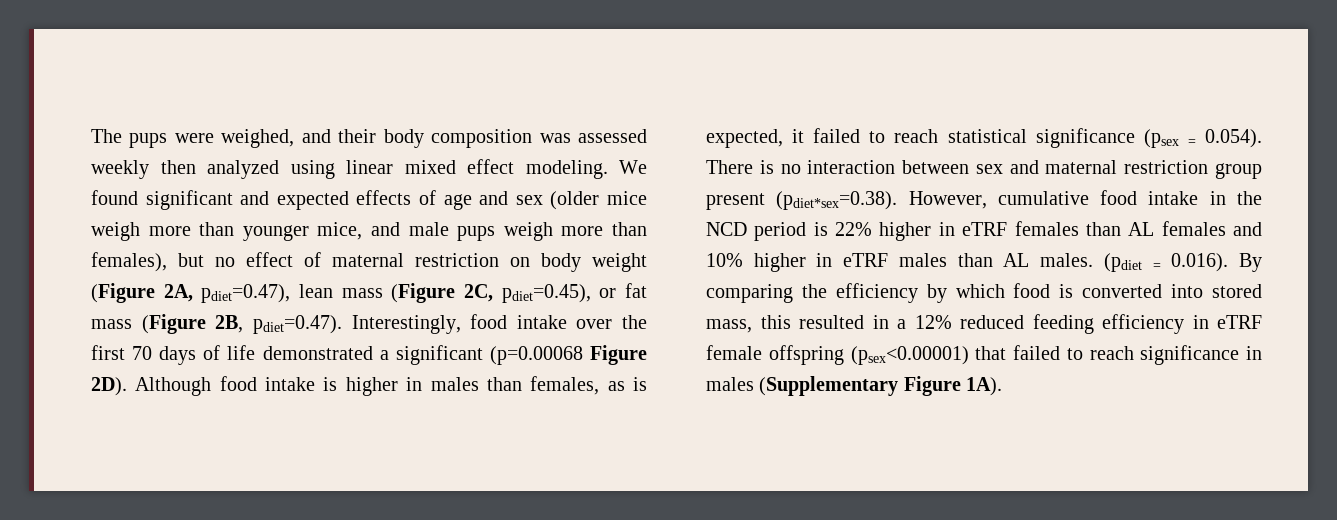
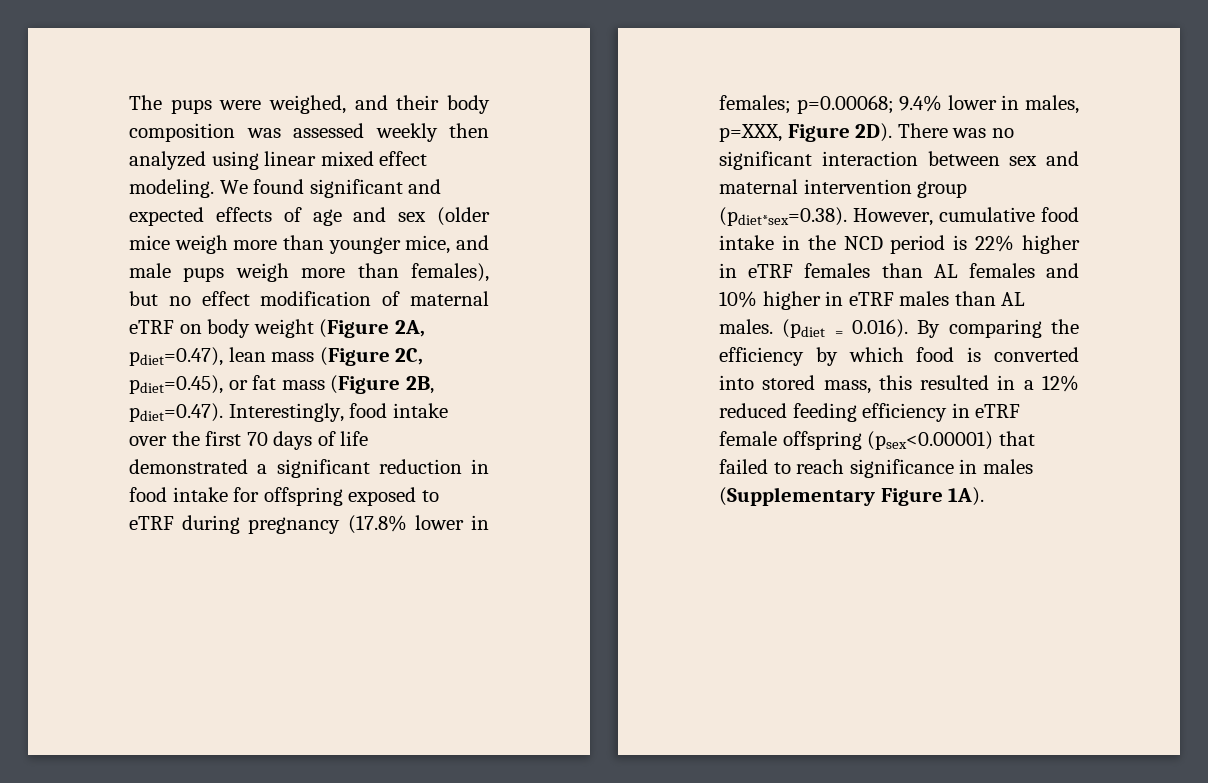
(293, 259) none -> [260,291,372,306] modification
[415,253,499,267] restriction -> [129,320,174,334] eTRF
[489,345,647,365] [91,376,648,396] [706,128,1262,148] [706,160,801,174] (p=0.00068 Figure 2D). Although food intake is higher in males than females, as is expected, it failed to reach statistical significance (psex = 0.054). There is no -> [378,459,489,474] [129,487,439,506] [129,515,489,534] [719,95,1079,114] [719,123,1014,142] [719,151,812,170] reduction in food intake for offspring exposed to eTRF during pregnancy (17.8% lower in females; p=0.00068; 9.4% lower in males, p=XXX, Figure 2D). There was no significant
[1124,160,1262,179] [706,193,765,210] restriction group present -> [803,179,968,198] intervention group

